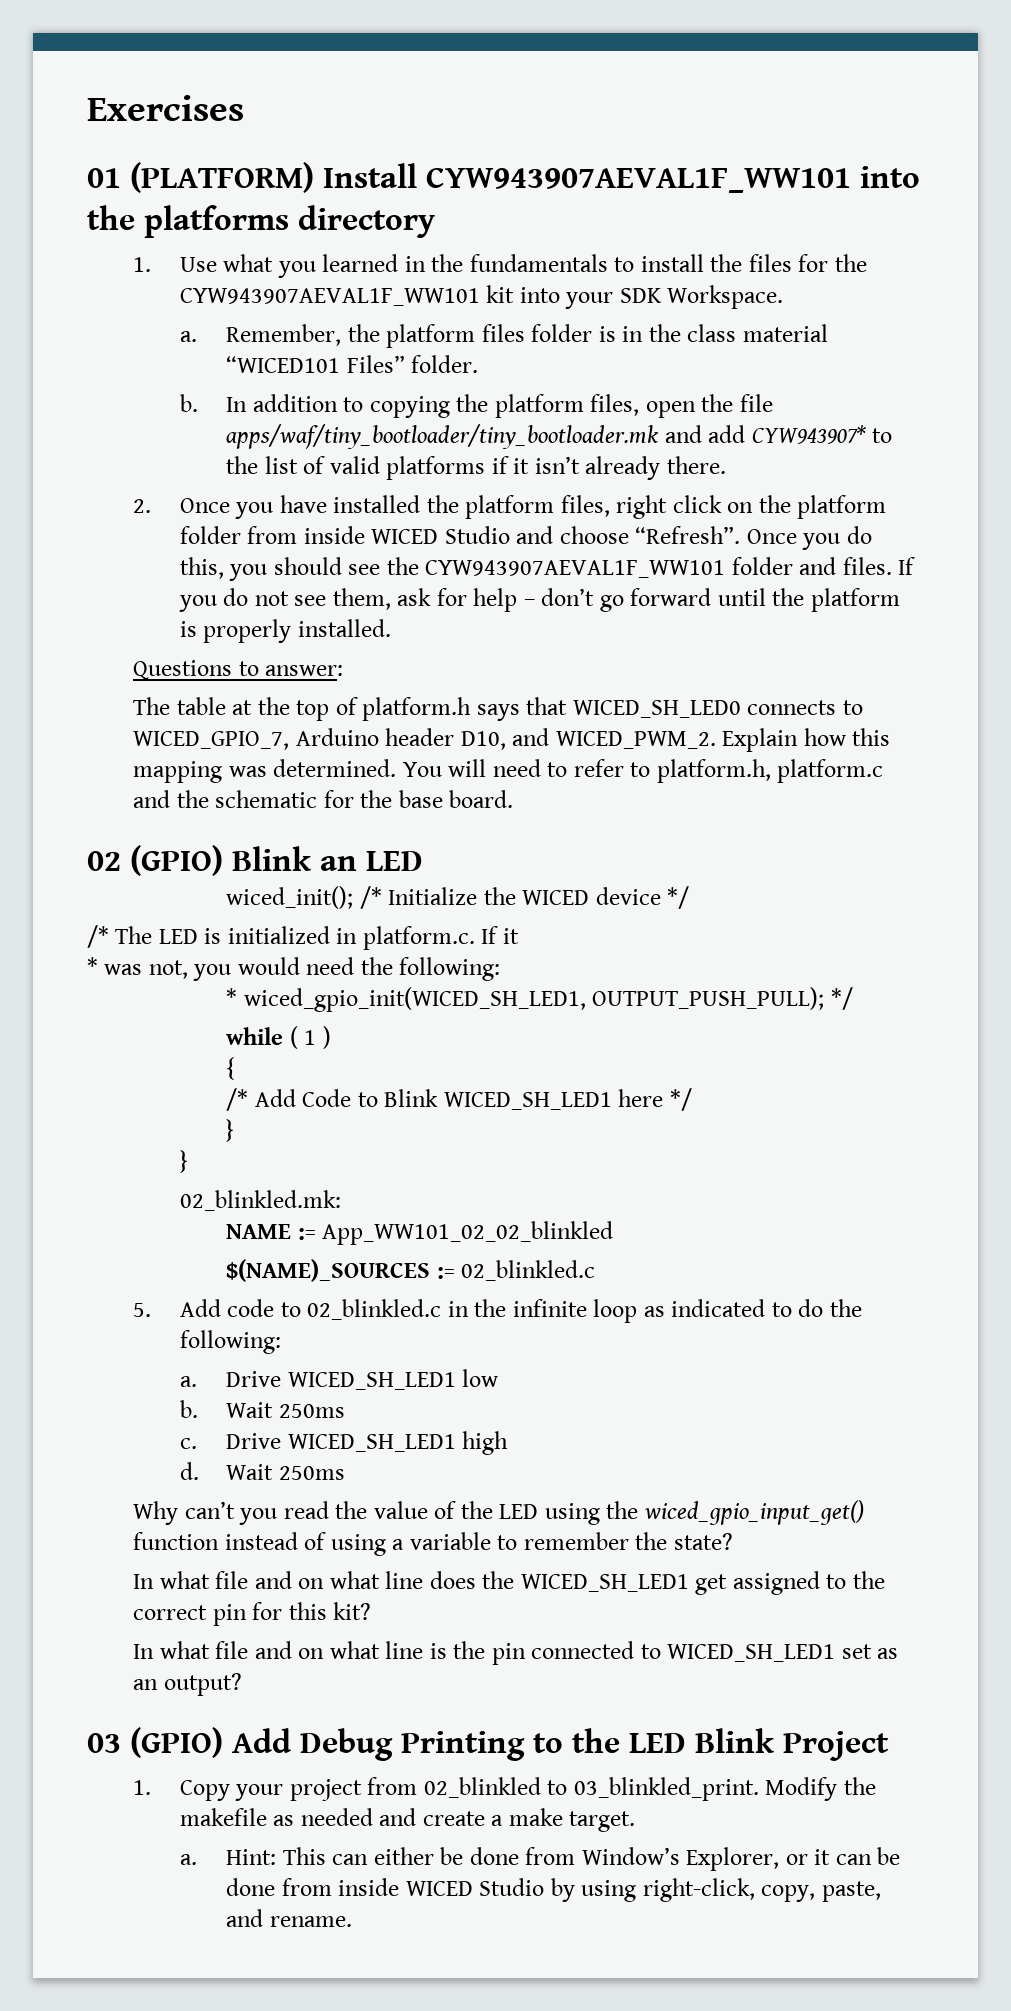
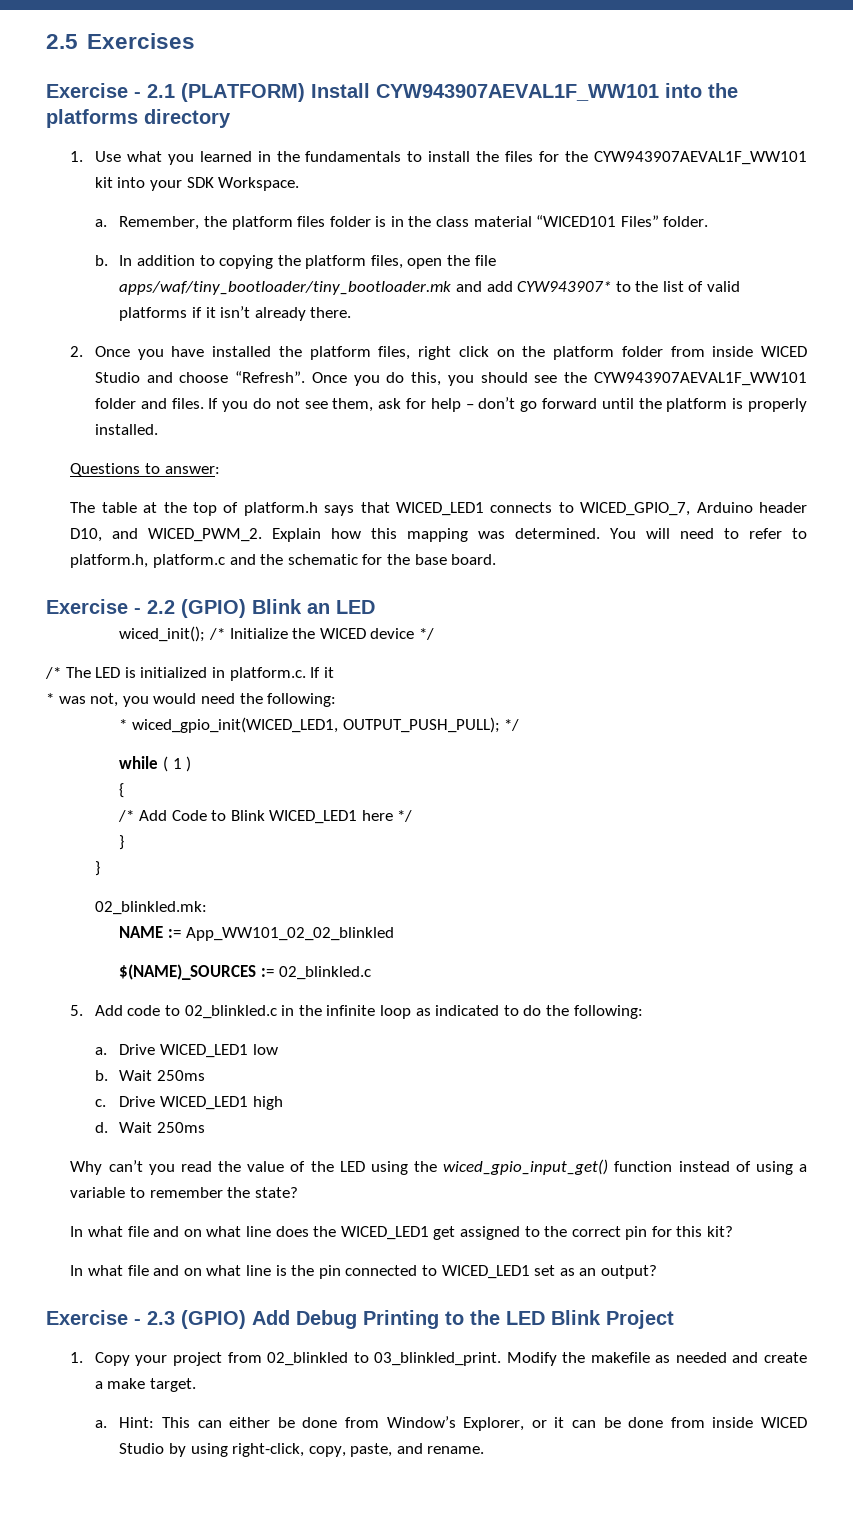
(87, 108) none -> [46,34,78,49] 2.5
[87,168,121,188] 01 -> [46,83,175,98] Exercise - 2.1
[572,700,741,718] WICED_SH_LED0 -> [396,502,485,516] WICED_LED1
[87,851,121,871] 02 -> [46,599,175,614] Exercise - 2.2
[243,987,586,1012] wiced_gpio_init(WICED_SH_LED1, -> [131,717,338,733] wiced_gpio_init(WICED_LED1,
[443,1092,612,1110] WICED_SH_LED1 -> [269,810,358,824] WICED_LED1
[287,1372,456,1390] WICED_SH_LED1 -> [159,1044,248,1058] WICED_LED1
[287,1434,456,1452] WICED_SH_LED1 -> [159,1096,248,1110] WICED_LED1
[520,1574,689,1592] WICED_SH_LED1 -> [340,1226,429,1240] WICED_LED1
[667,1644,836,1662] WICED_SH_LED1 -> [441,1265,530,1279] WICED_LED1
[87,1733,121,1753] 03 -> [46,1310,175,1325] Exercise - 2.3

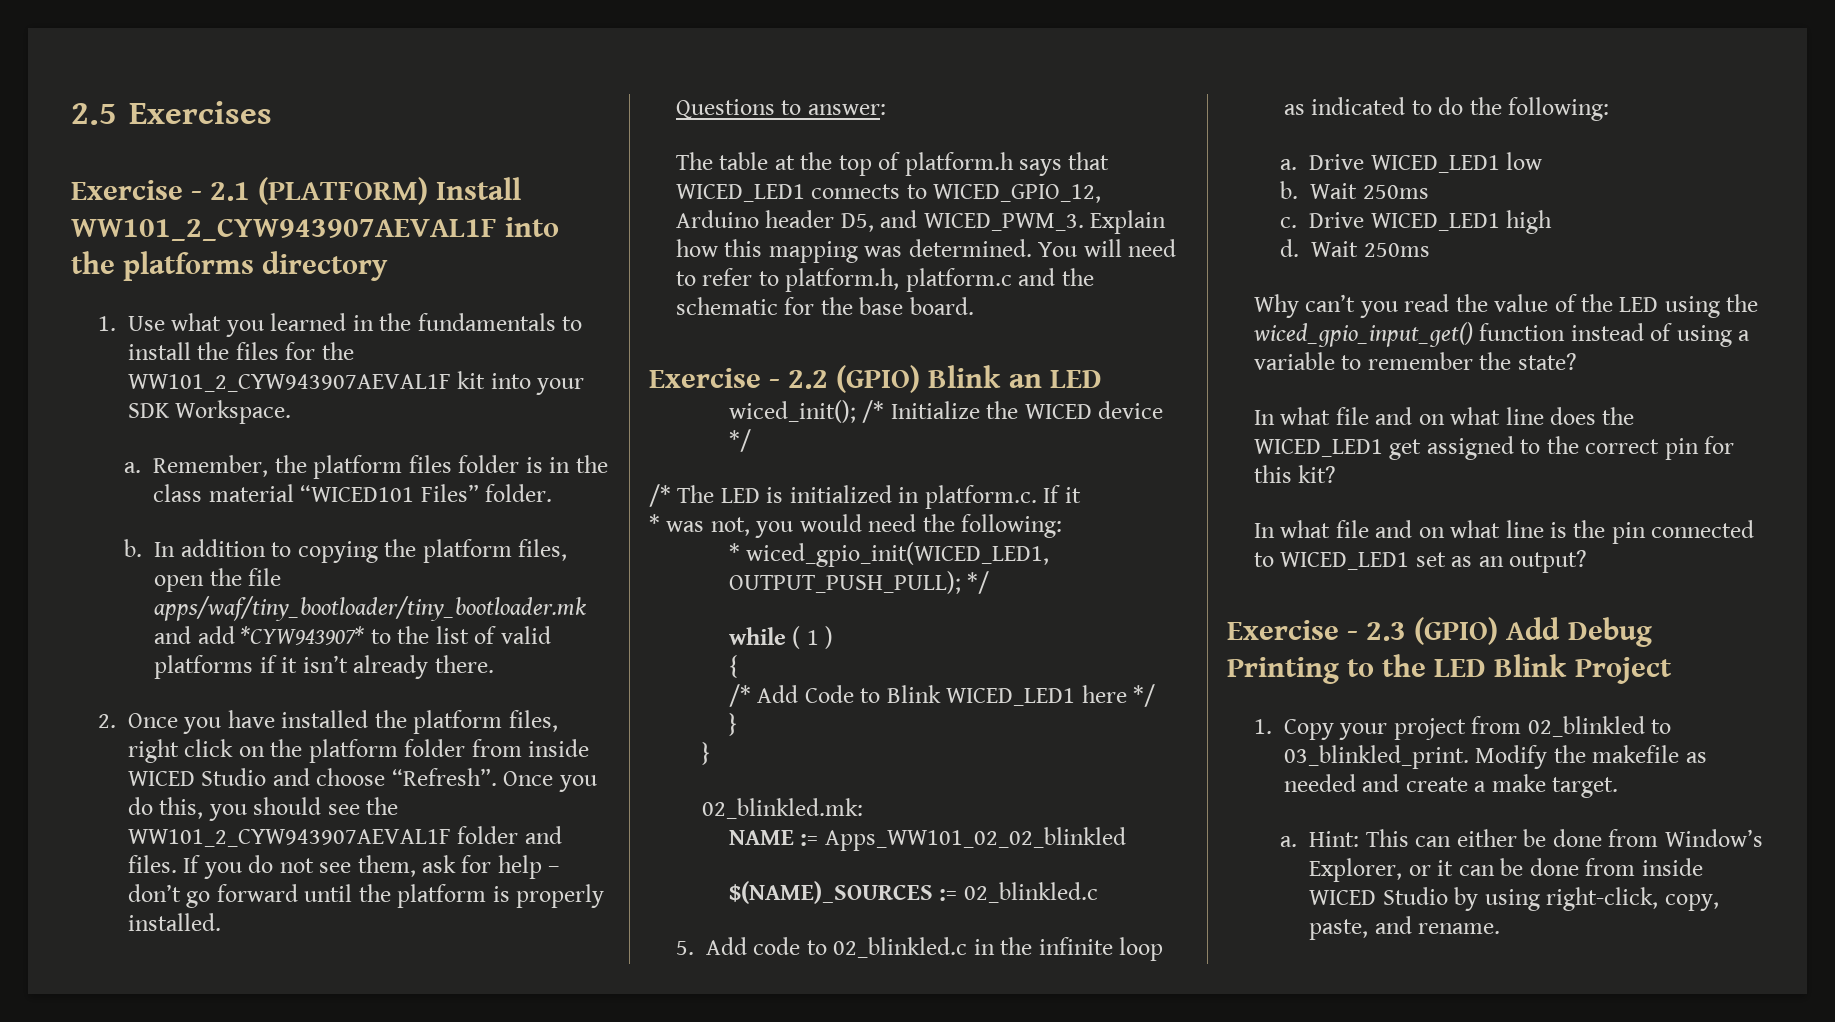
[376,84,659,101] CYW943907AEVAL1F_WW101 -> [71,218,497,241] WW101_2_CYW943907AEVAL1F
[593,151,807,165] CYW943907AEVAL1F_WW101 -> [127,374,451,392] WW101_2_CYW943907AEVAL1F
[517,281,612,292] CYW943907* -> [240,626,366,645] *CYW943907*
[594,372,807,386] CYW943907AEVAL1F_WW101 -> [127,829,451,847] WW101_2_CYW943907AEVAL1F
[580,502,691,516] WICED_GPIO_7, -> [933,184,1102,203] WICED_GPIO_12,
[70,528,263,542] D10, and WICED_PWM_2. -> [840,210,1084,232] D5, and WICED_PWM_3.
[185,927,394,941] App_WW101_02_02_blinkled -> [824,827,1126,851] Apps_WW101_02_02_blinkled

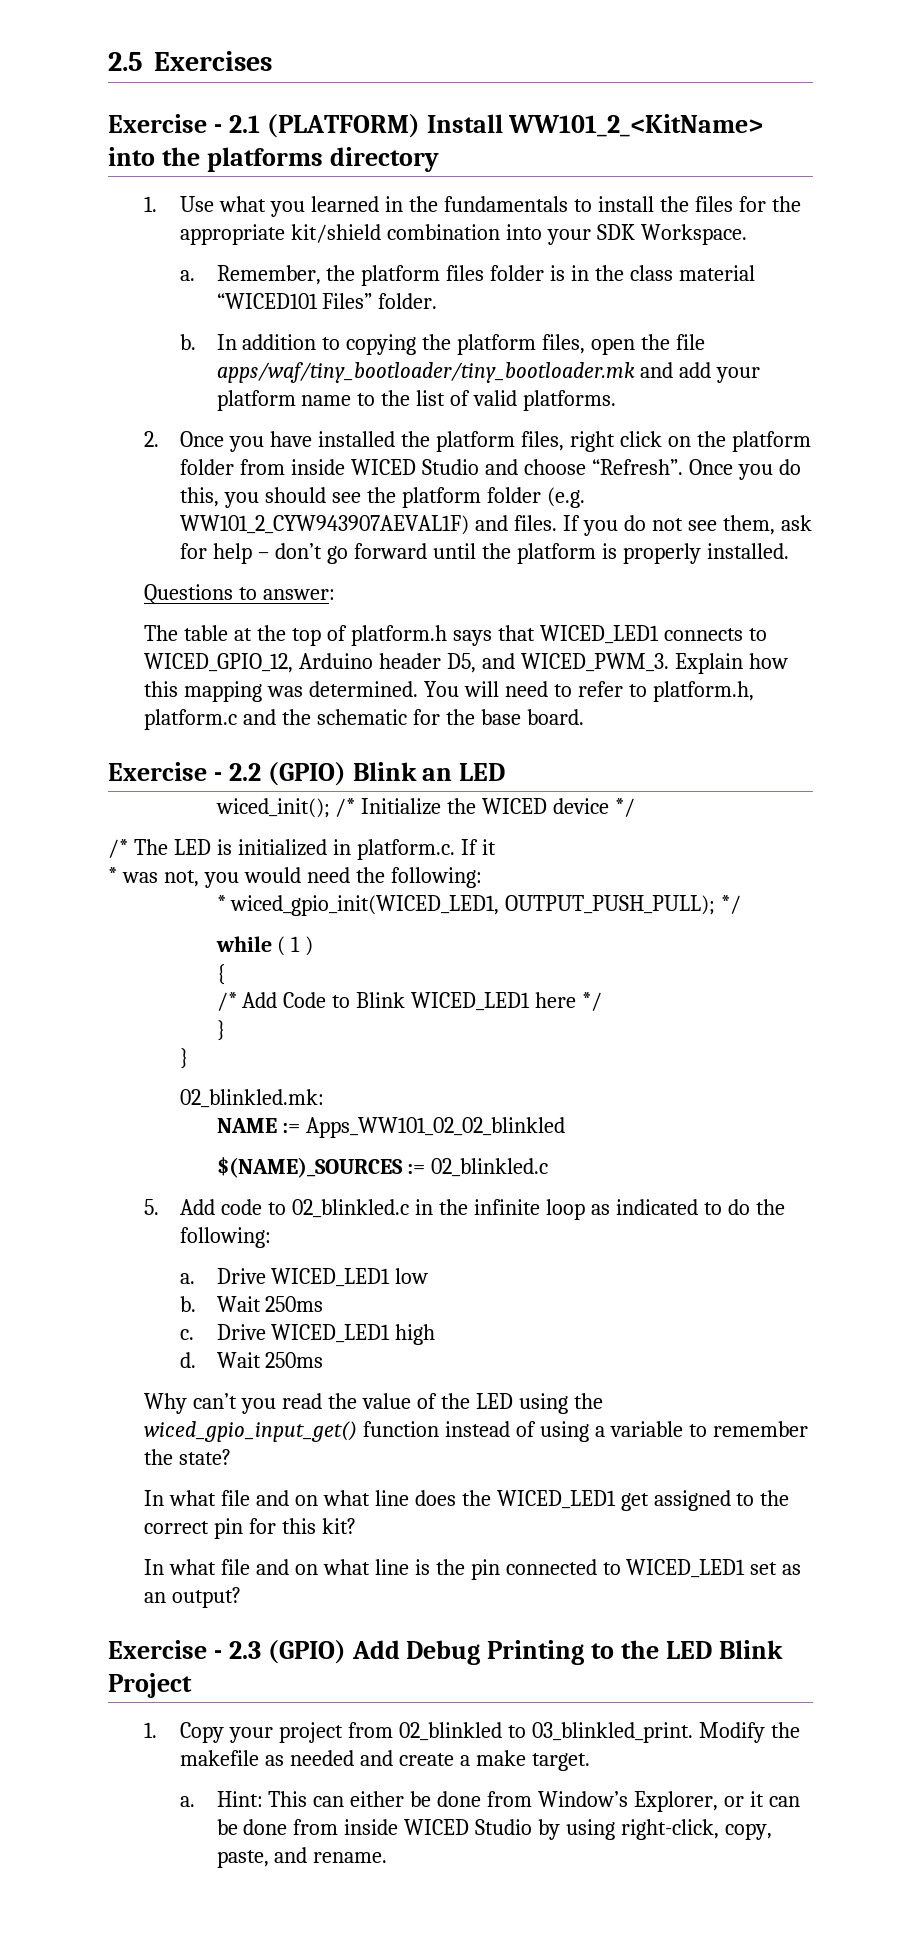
[71,218,497,241] WW101_2_CYW943907AEVAL1F -> [508,114,764,137] WW101_2_<KitName>
[127,371,486,392] WW101_2_CYW943907AEVAL1F kit -> [180,224,501,245] appropriate kit/shield combination
[240,626,366,645] *CYW943907* -> [716,367,761,383] [216,390,352,411] your platform name
[154,655,494,679] platforms if it isn’t already there. -> [523,390,617,411] platforms.
[127,826,519,847] WW101_2_CYW943907AEVAL1F folder -> [402,487,585,508] [180,515,470,535] platform folder (e.g. WW101_2_CYW943907AEVAL1F)

